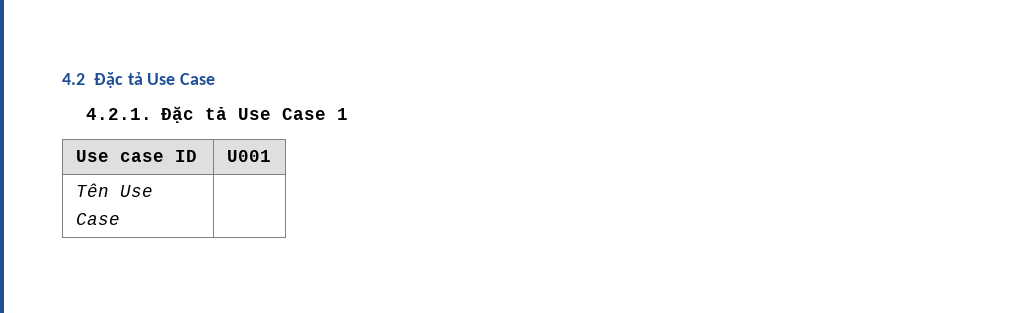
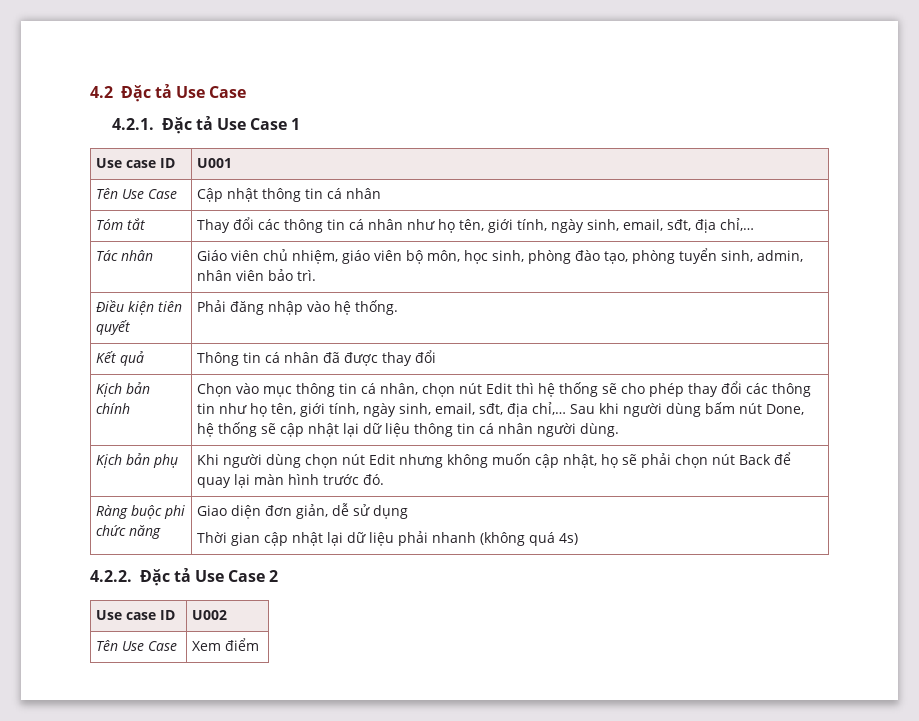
(120, 219) none -> [197,188,382,202] [96,218,146,230] [197,217,755,233] [96,250,154,261] [197,248,804,264] [197,269,317,281] [96,300,183,315] [96,320,131,335] [197,300,399,315] [96,351,145,366] [197,350,437,366] [96,382,151,397] [96,403,131,414] [197,381,812,397] [197,402,805,417] [197,422,620,437] [96,453,179,468] [197,452,792,468] [197,474,385,488] [96,505,186,519] [96,525,162,539] [197,503,409,519] [197,531,579,546] [90,568,279,586] [96,610,176,620] [192,610,228,620] [96,640,178,651] [192,638,260,651] Cập nhật thông tin cá nhân // Tóm tắt | Thay đổi các thông tin cá nhân như họ tên, giới tính, ngày sinh, email, sđt, địa chỉ,… // Tác nhân | Giáo viên chủ nhiệm, giáo viên bộ môn, học sinh, phòng đào tạo, phòng tuyển sinh, admin, nhân viên bảo trì. // Điều kiện tiên quyết | Phải đăng nhập vào hệ thống. // Kết quả | Thông tin cá nhân đã được thay đổi // Kịch bản chính | Chọn vào mục thông tin cá nhân, chọn nút Edit thì hệ thống sẽ cho phép thay đổi các thông tin như họ tên, giới tính, ngày sinh, email, sđt, địa chỉ,… Sau khi người dùng bấm nút Done, hệ thống sẽ cập nhật lại dữ liệu thông tin cá nhân người dùng. // Kịch bản phụ | Khi người dùng chọn nút Edit nhưng không muốn cập nhật, họ sẽ phải chọn nút Back để quay lại màn hình trước đó. // Ràng buộc phi chức năng | Giao diện đơn giản, dễ sử dụng // Thời gian cập nhật lại dữ liệu phải nhanh (không quá 4s) // 4.2.2. Đặc tả Use Case 2 // Use case ID | U002 // Tên Use Case | Xem điểm

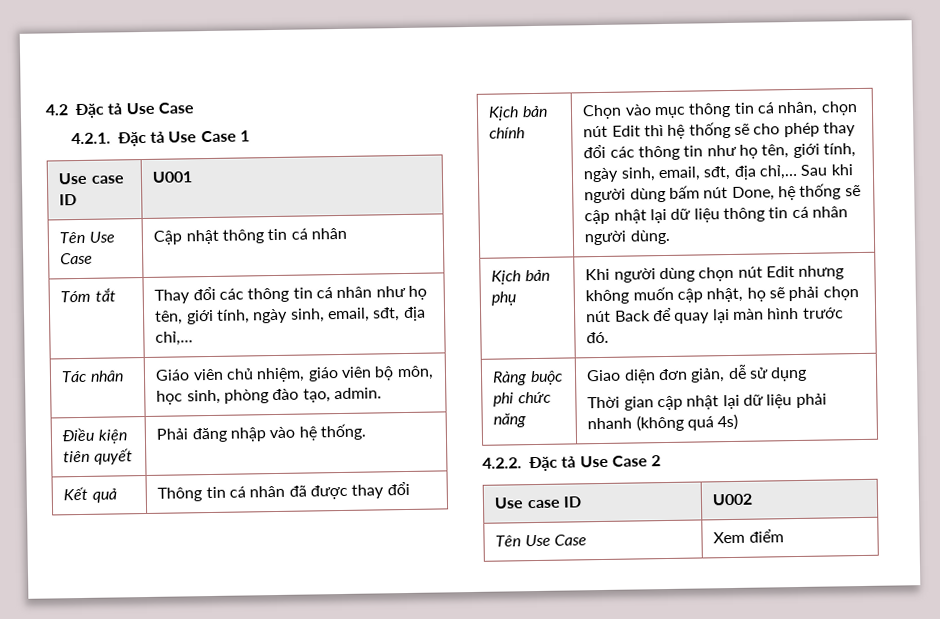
[632,248,804,264] [197,269,317,281] phòng tuyển sinh, admin, nhân viên bảo trì. -> [334,387,383,400] admin.

